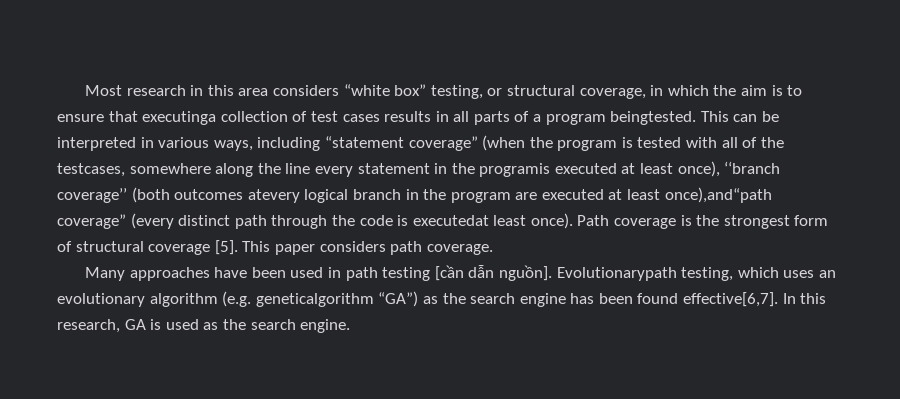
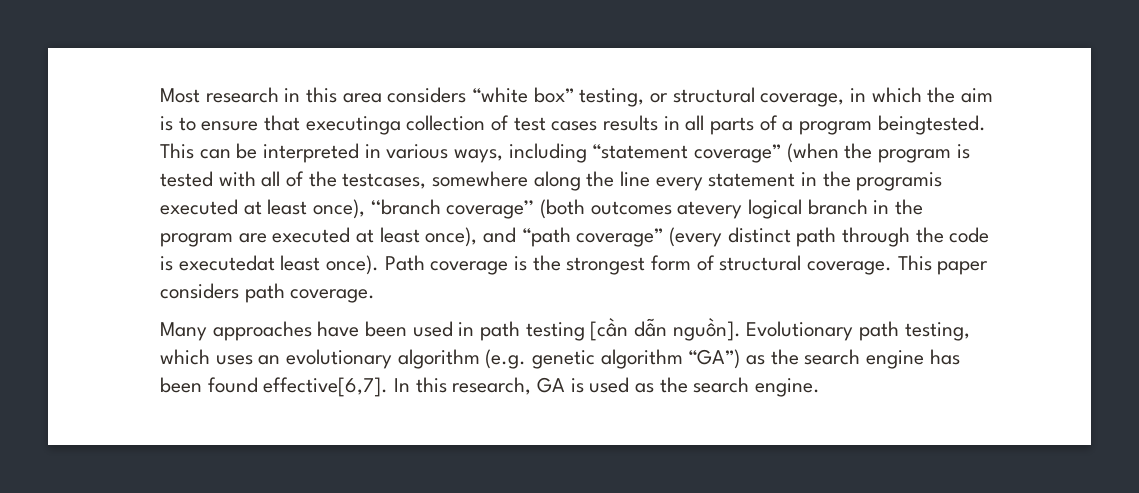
[664,187,772,203] once),and“path -> [425,227,571,247] once), and “path
[148,240,238,255] coverage [5]. -> [807,261,893,275] coverage.
[556,267,677,281] Evolutionarypath -> [746,321,900,341] Evolutionary path
[255,293,374,307] geneticalgorithm -> [532,349,683,369] genetic algorithm

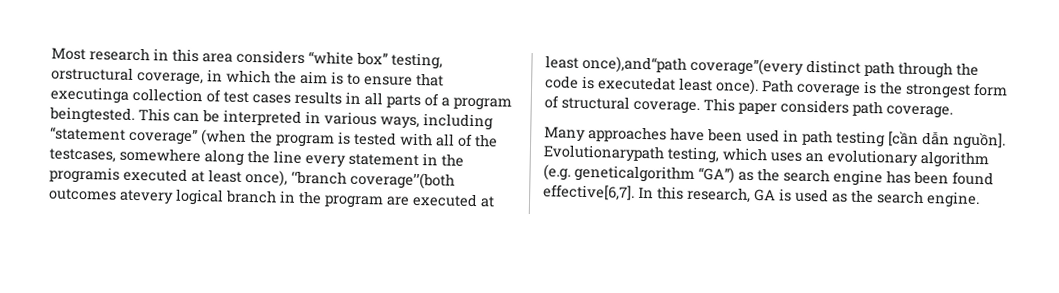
[650,87,755,103] or structural -> [51,66,134,81] orstructural
[446,199,586,219] coverage’’ (both -> [350,171,455,190] coverage’’(both
[425,227,723,247] once), and “path coverage” (every -> [582,55,804,76] once),and“path coverage”(every
[746,321,900,341] Evolutionary path -> [543,144,665,163] Evolutionarypath
[532,349,683,369] genetic algorithm -> [574,164,695,183] geneticalgorithm

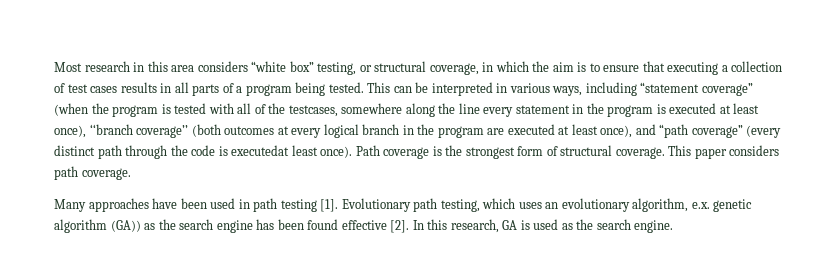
[51,66,134,81] orstructural -> [359,61,427,72] or structural
[50,86,129,104] executinga -> [667,62,728,75] executing a
[49,106,135,124] beingtested. -> [295,82,364,96] being tested.
[49,166,120,184] programis -> [607,104,666,117] program is
[350,171,455,190] [48,188,174,205] coverage’’(both outcomes atevery -> [136,124,322,138] coverage’’ (both outcomes at every
[582,55,804,76] once),and“path coverage”(every -> [600,124,782,138] once), and “path coverage” (every
[888,130,1006,150] [543,144,665,163] [cần dẫn nguồn]. Evolutionarypath -> [320,198,438,212] [1]. Evolutionary path
[920,150,989,169] [543,164,735,184] algorithm (e.g. geneticalgorithm “GA”) -> [632,198,753,212] [54,219,141,233] algorithm, e.x. genetic algorithm (GA))
[543,184,635,201] effective[6,7]. -> [341,220,410,233] effective [2].

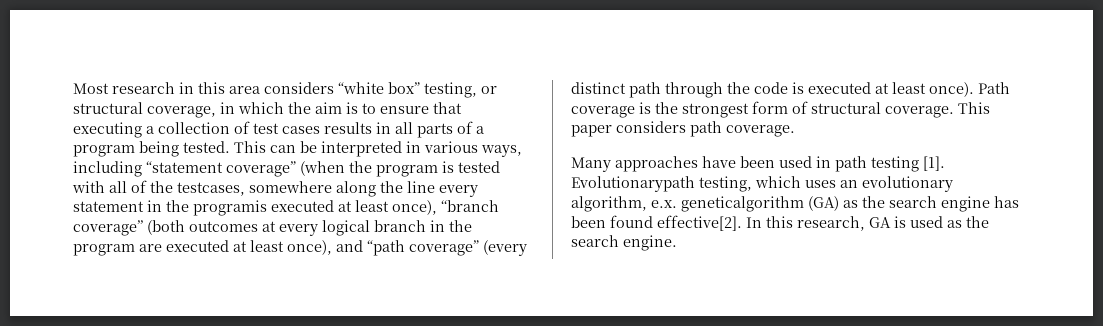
[607,104,666,117] program is -> [193,200,267,216] programis
[231,145,290,156] executedat -> [808,82,889,94] executed at
[341,198,438,212] Evolutionary path -> [571,176,695,192] Evolutionarypath
[713,199,753,212] [54,219,141,233] genetic algorithm (GA)) -> [681,196,839,212] geneticalgorithm (GA)
[341,220,410,233] effective [2]. -> [657,215,742,231] effective[2].

